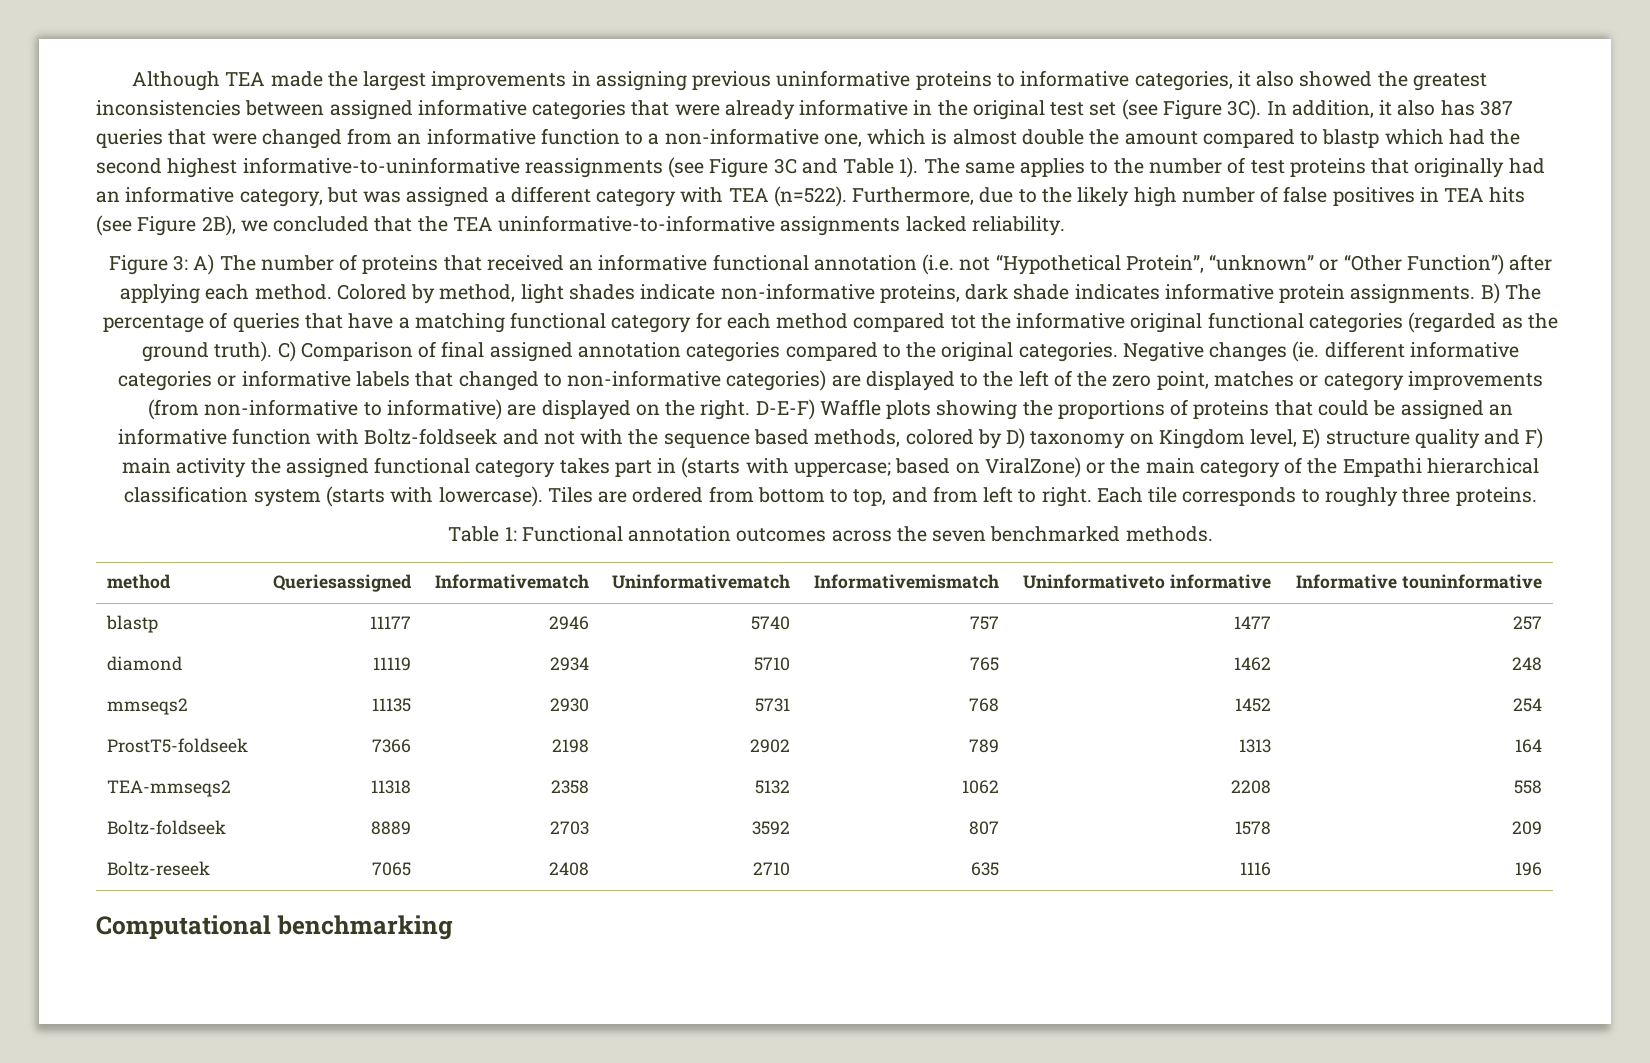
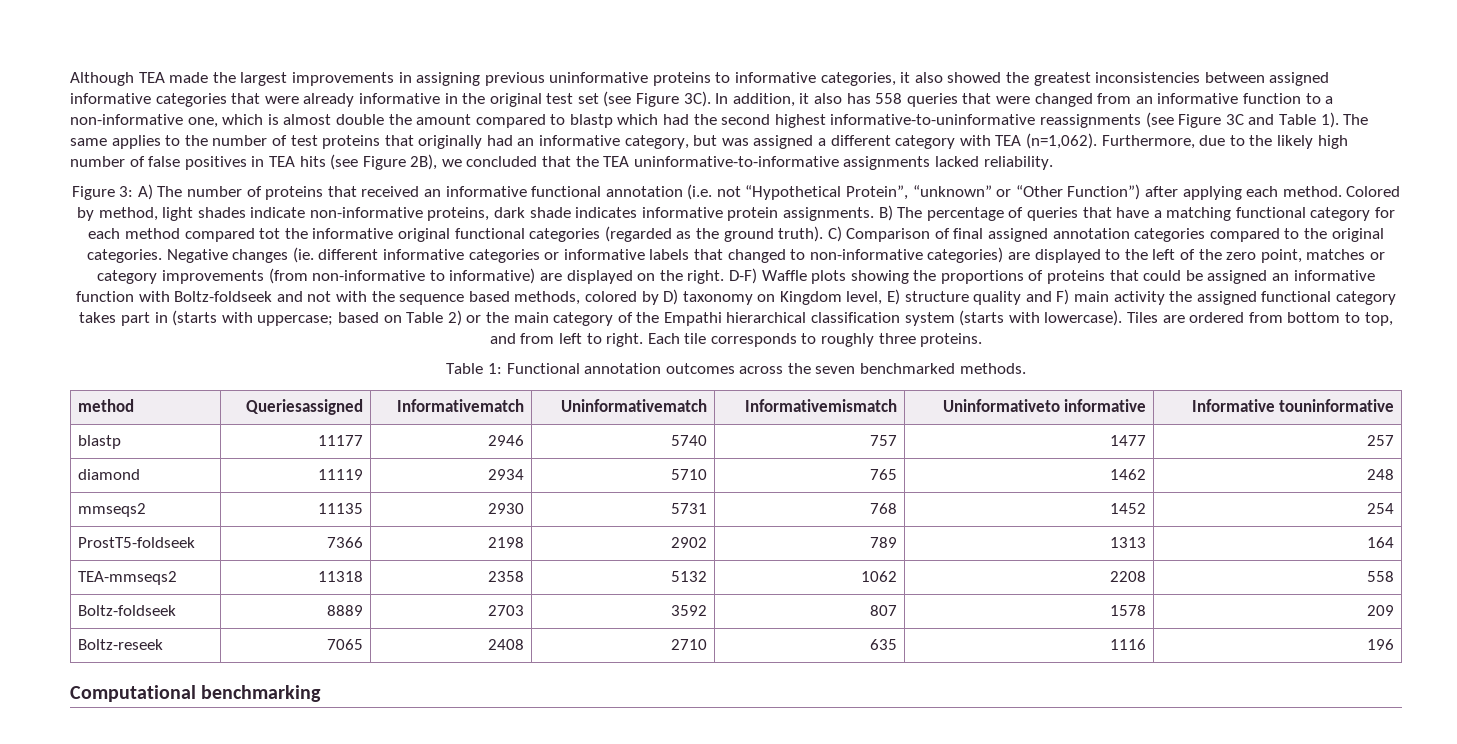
[1479,100,1513,116] 387 -> [875,93,903,104] 558
[773,186,847,207] (n=522). -> [1025,133,1097,149] (n=1,062).
[755,399,815,420] D-E-F) -> [728,268,757,284] D-F)
[984,457,1081,478] ViralZone) -> [406,310,462,326] Table 2)

